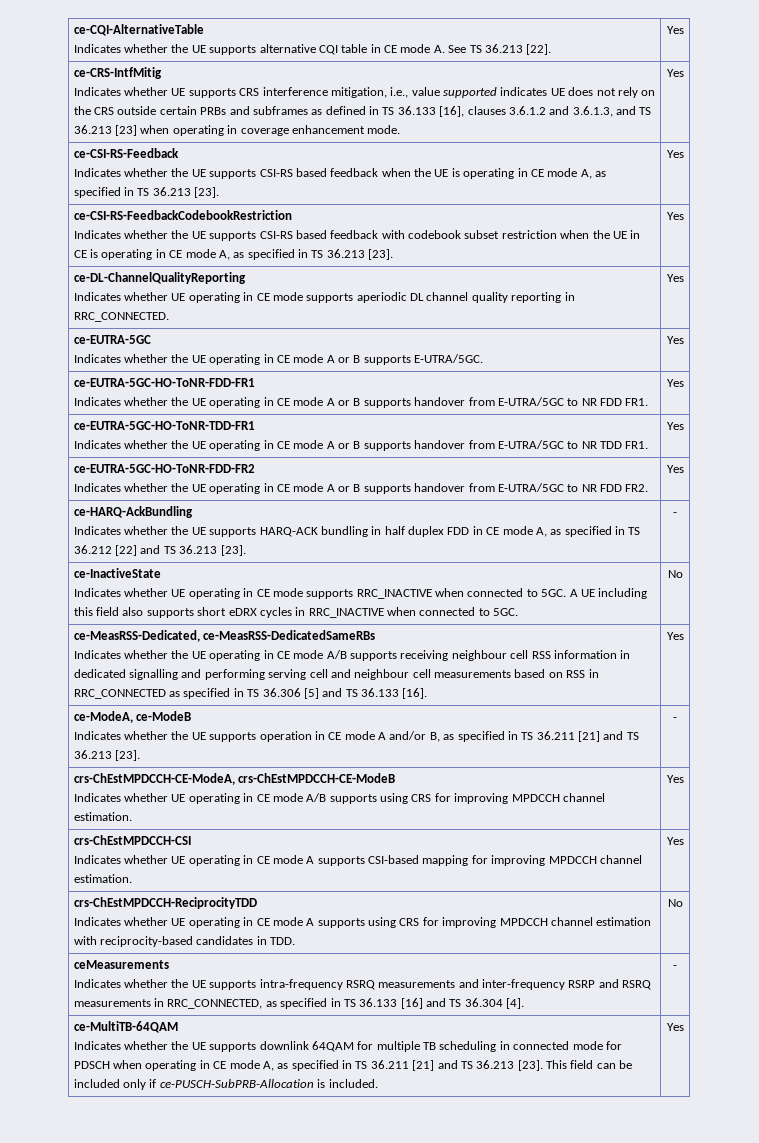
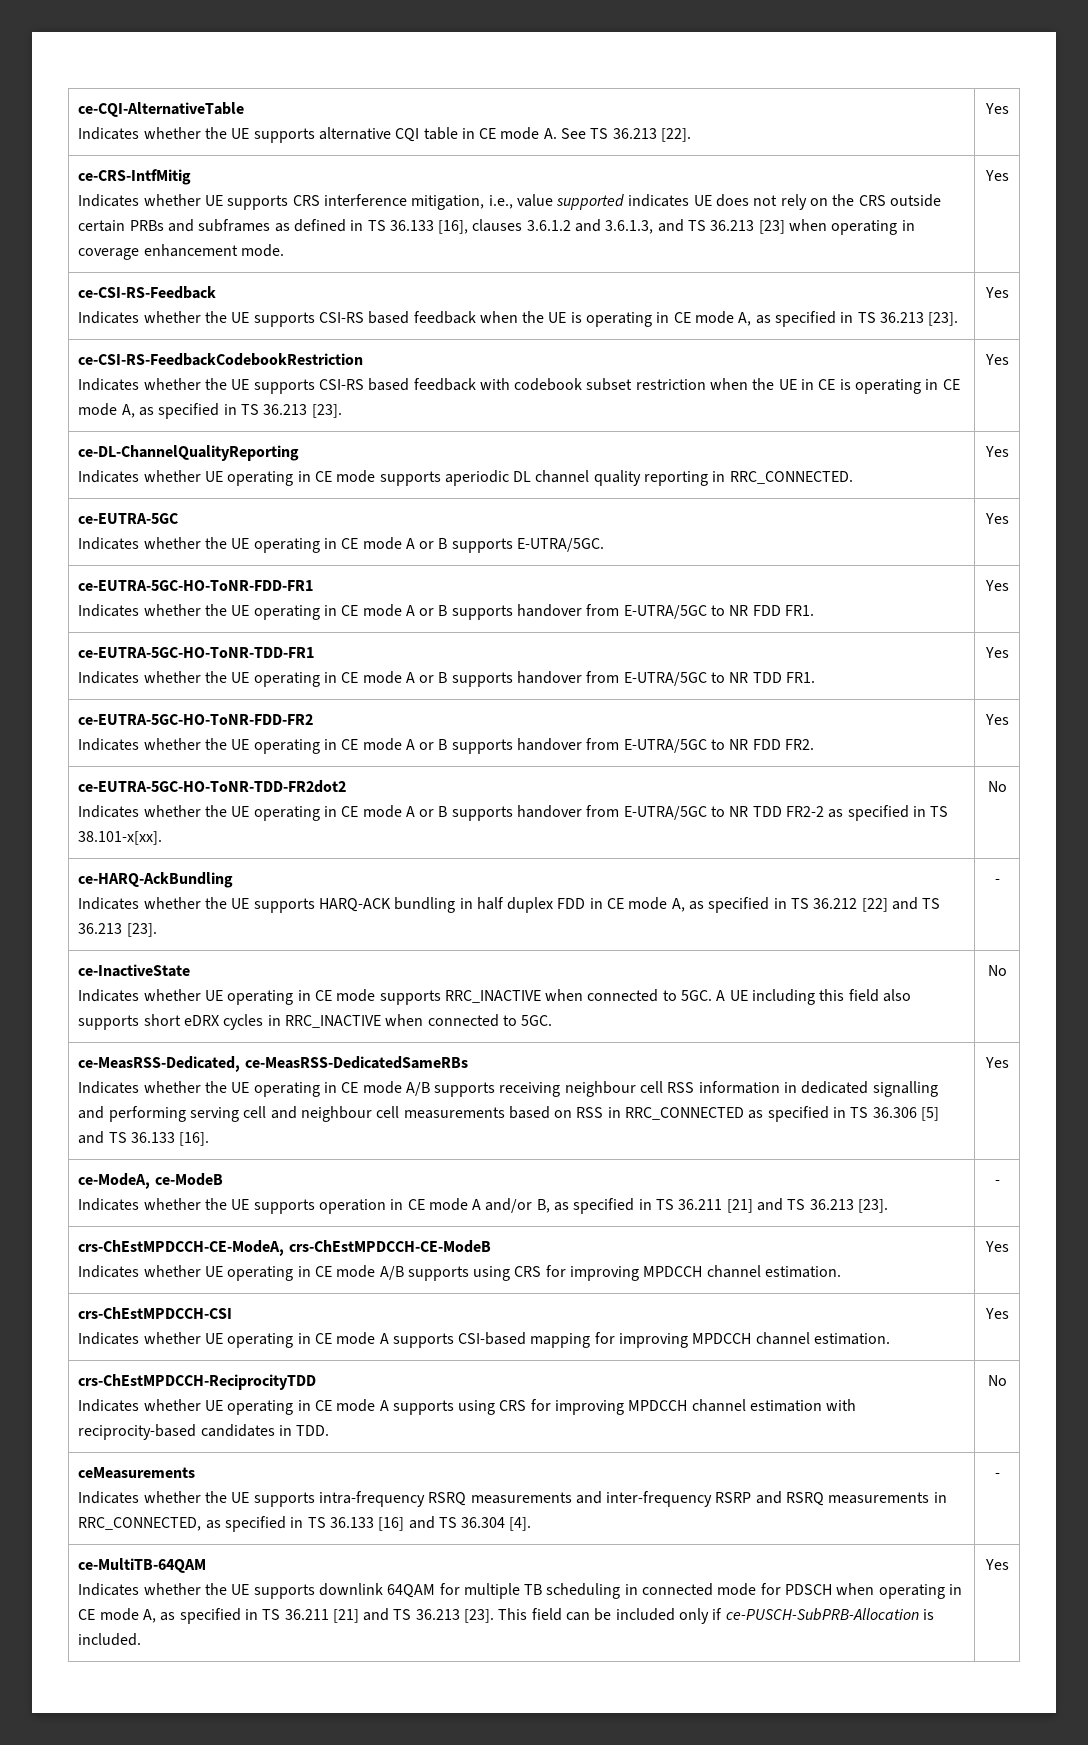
(684, 469) none -> [78,780,347,793] [78,805,949,821] [78,831,163,845] [987,781,1007,792] // ce-EUTRA-5GC-HO-ToNR-TDD-FR2dot2 // Indicates whether the UE operating in CE mode A or B supports handover from E-UTRA/5GC to NR TDD FR2-2 as specified in TS 38.101-x[xx]. | No

